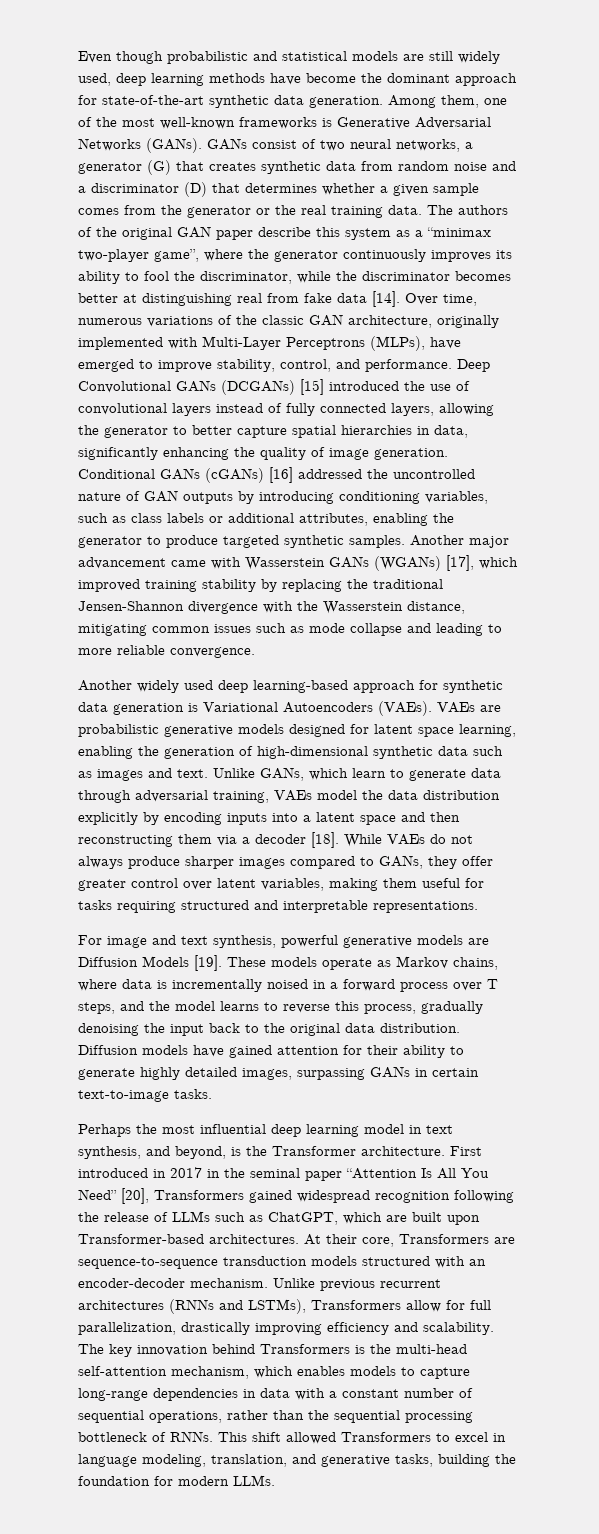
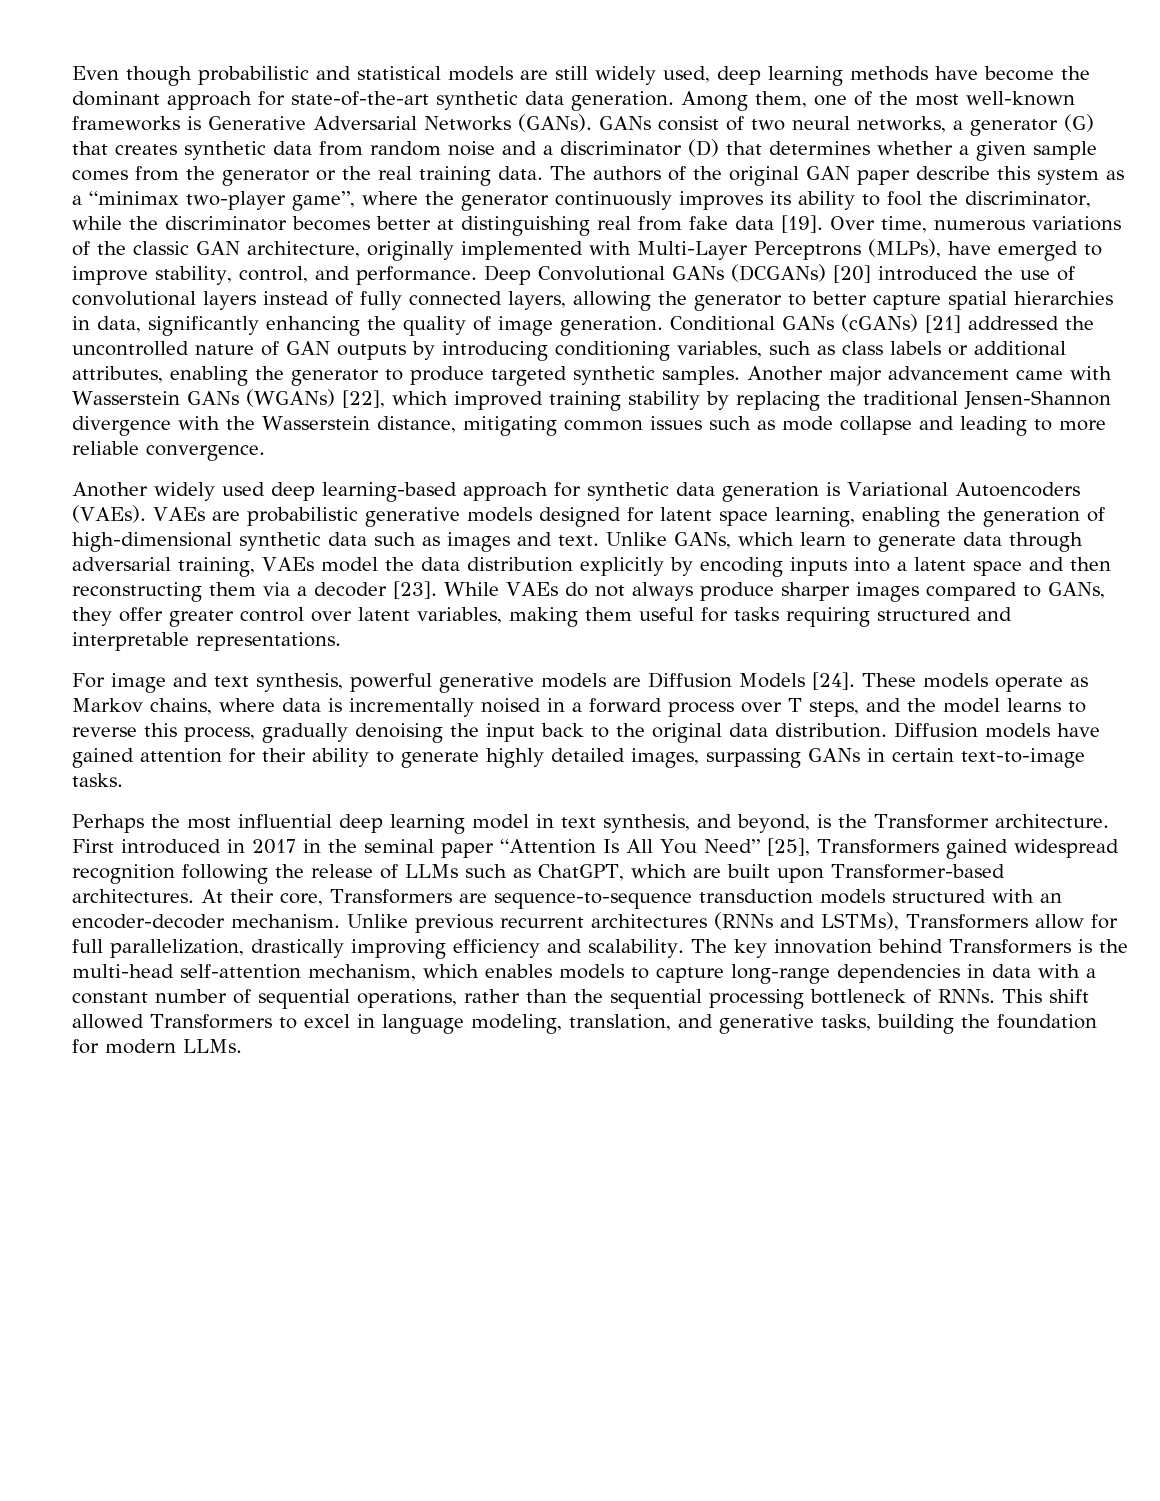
[372,291,400,307] [14]. -> [781,215,823,233] [19].
[300,379,324,395] [15] -> [832,265,871,283] [20]
[269,467,293,483] [16] -> [925,315,961,333] [21]
[446,555,474,571] [17], -> [341,390,385,408] [22],
[311,832,339,848] [18]. -> [393,581,437,599] [23].
[194,955,222,971] [19]. -> [812,672,855,690] [24].
[121,1188,149,1204] [20], -> [766,838,810,856] [25],

